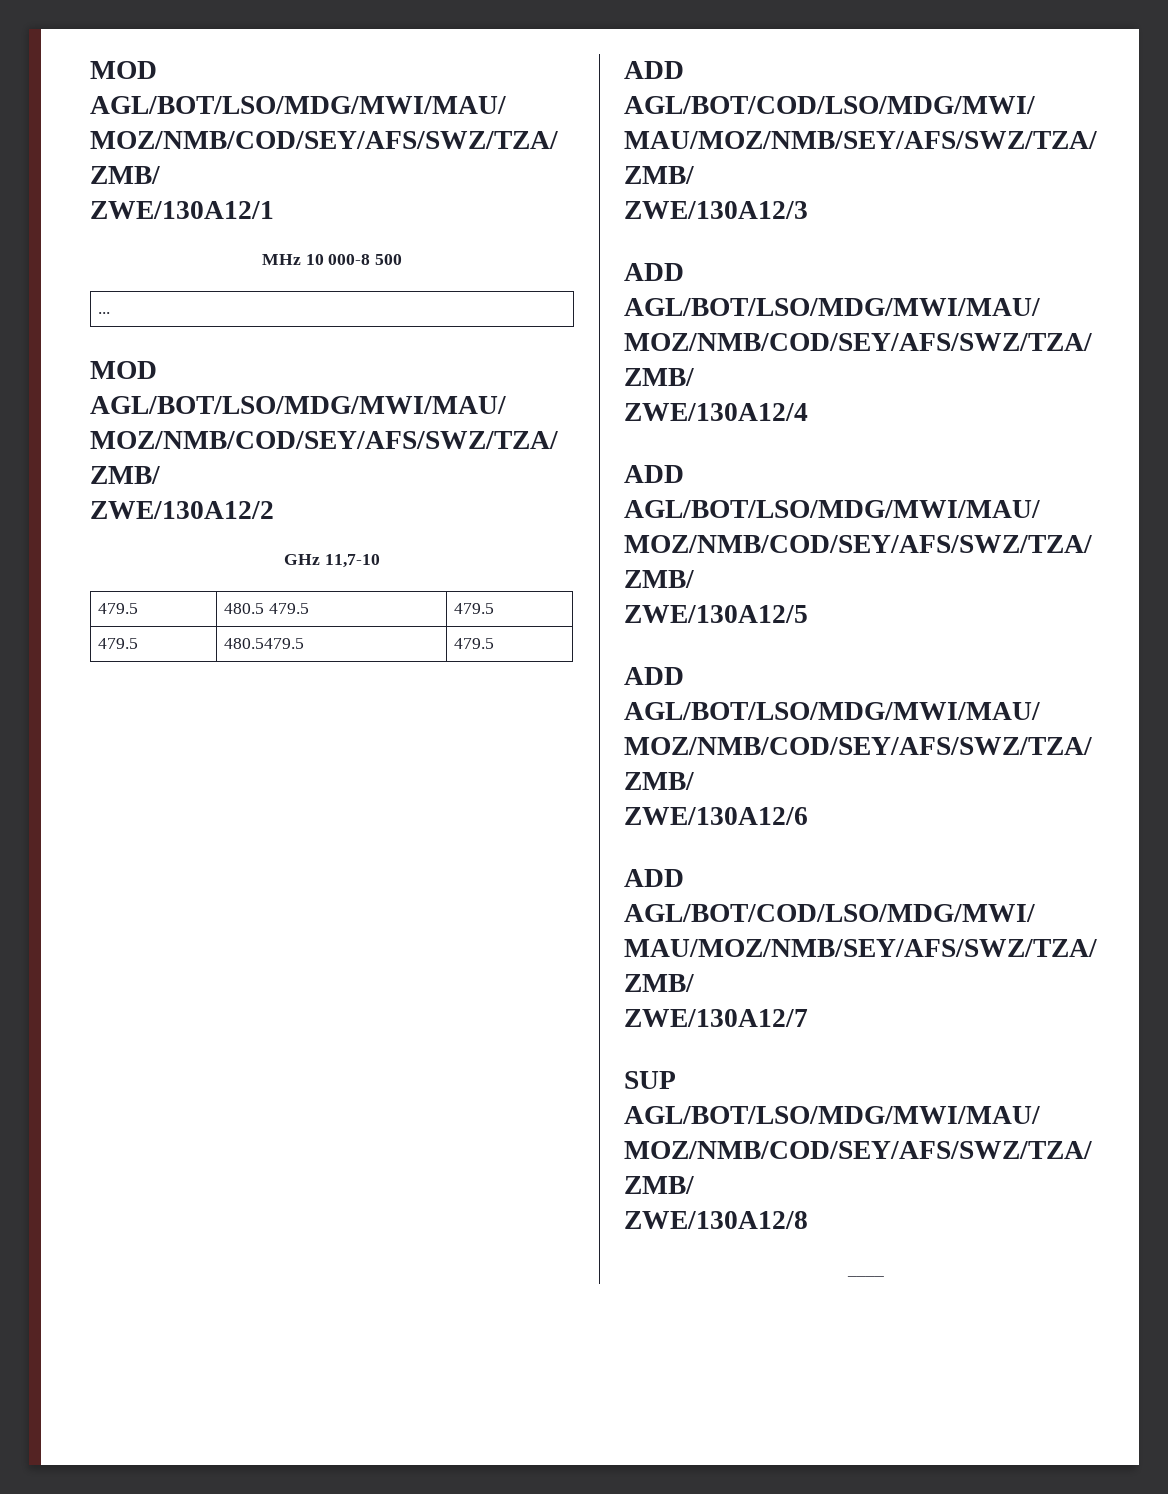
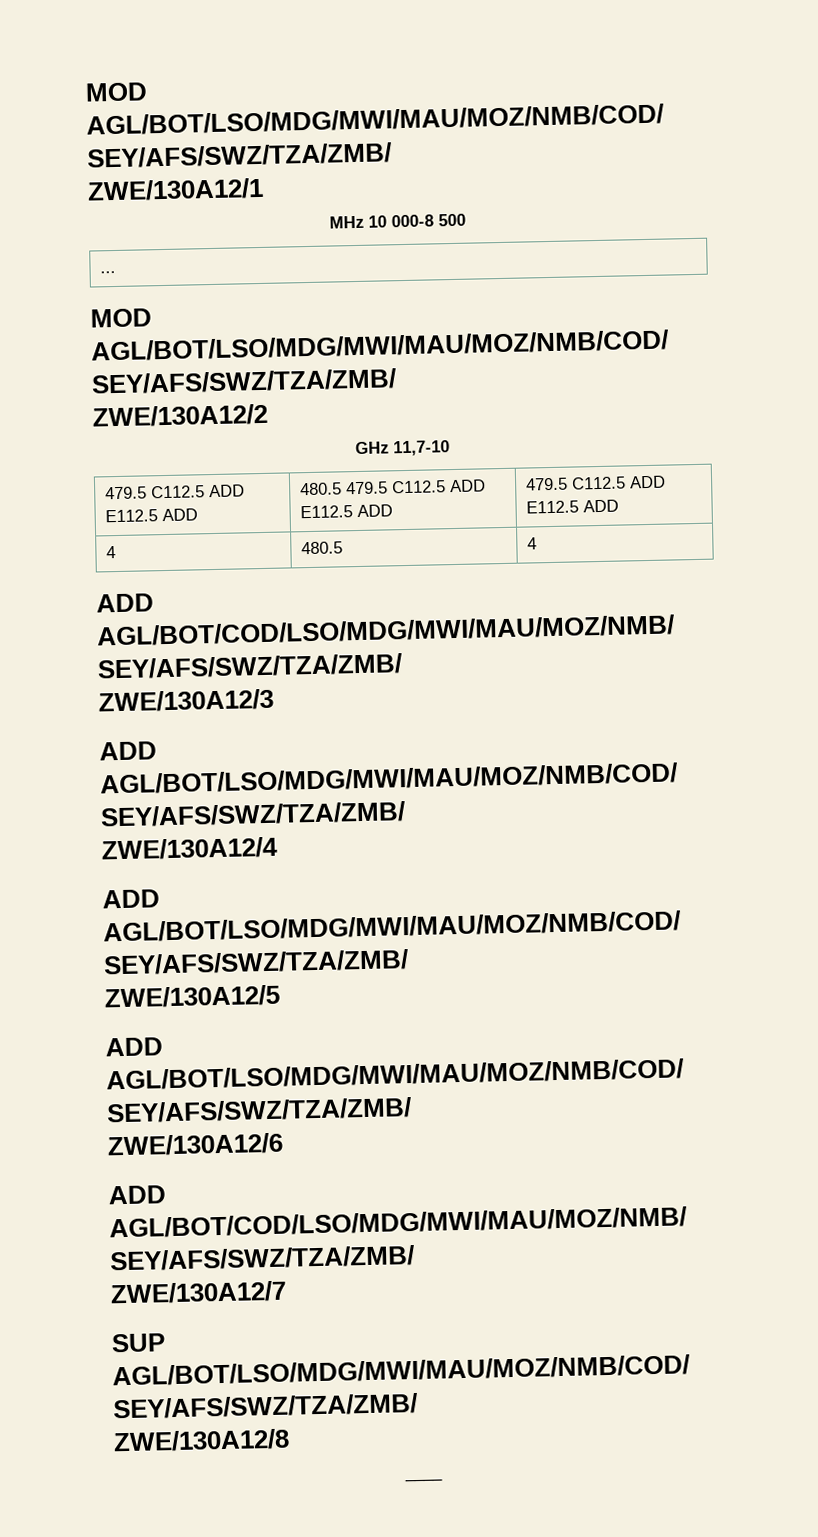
[224,603,309,614] [454,603,495,614] [98,638,139,649] [224,638,305,649] [454,638,495,649] | 480.5 479.5 | 479.5 // 479.5 | 480.5479.5 | 479.5 -> [150,484,245,499] [104,508,198,523] [299,479,486,496] [299,504,393,519] [525,475,666,491] [525,499,619,514] [105,546,116,559] [300,541,343,555] [526,537,537,550] C112.5 ADD E112.5 ADD | 480.5 479.5 C112.5 ADD E112.5 ADD | 479.5 C112.5 ADD E112.5 ADD // 4 | 480.5 | 4

